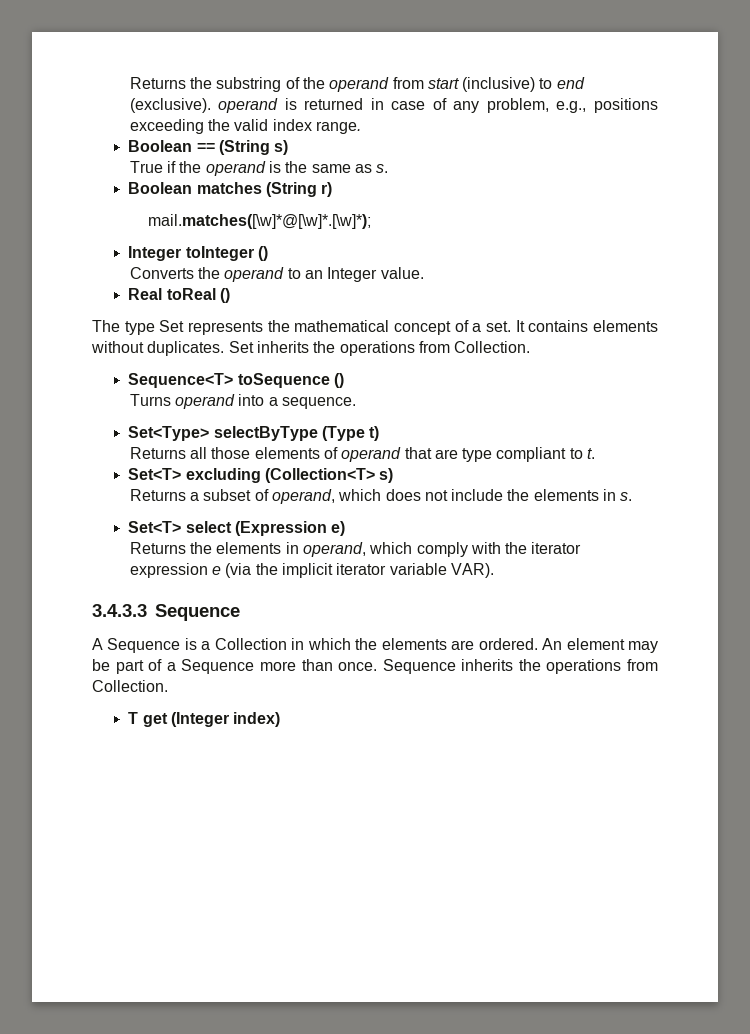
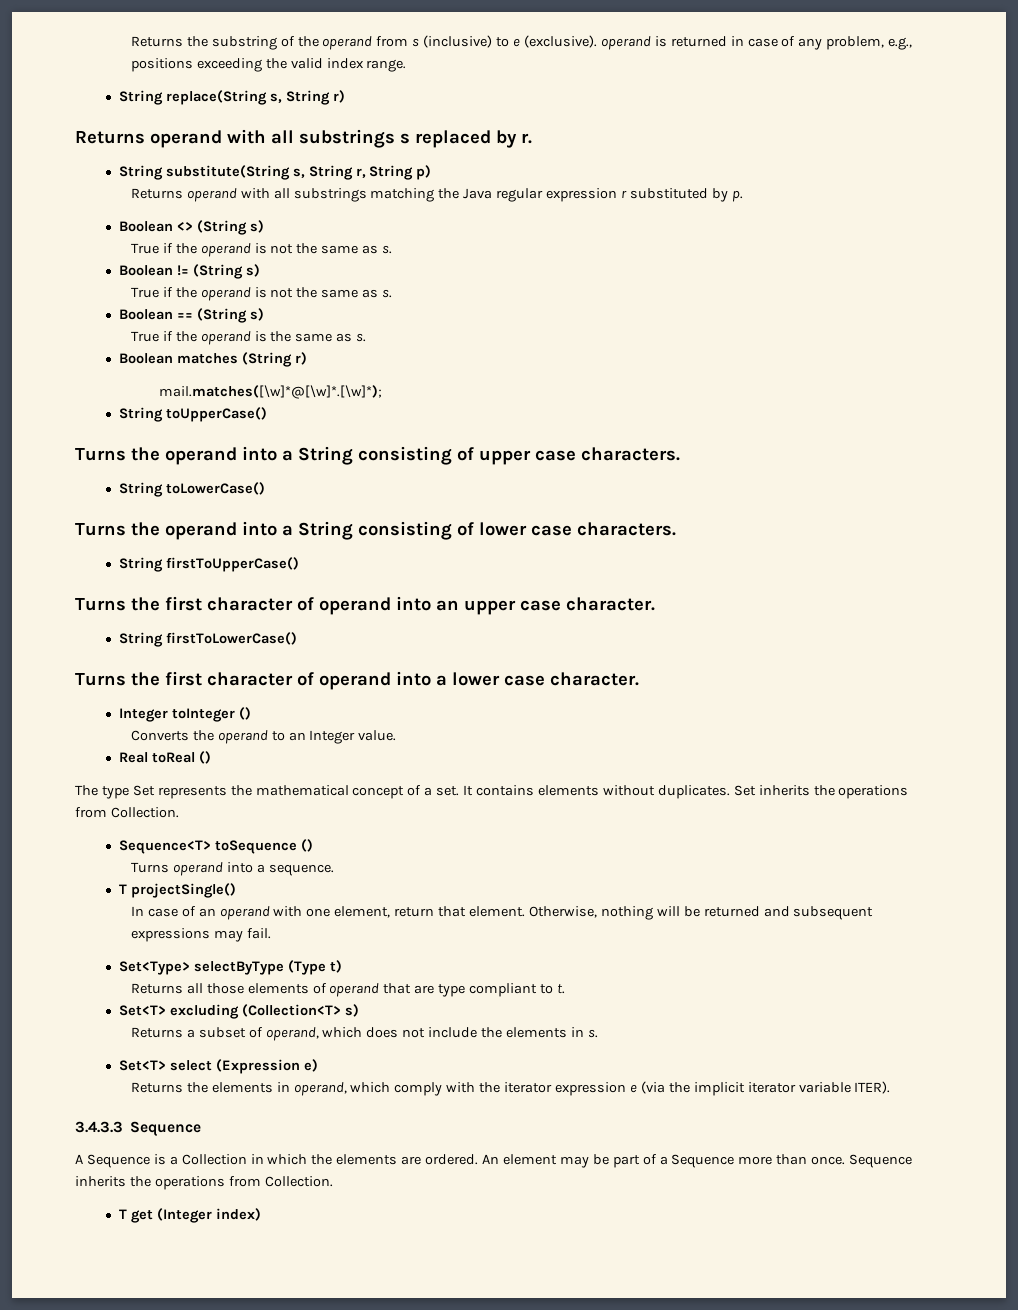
[427,78,459,89] start -> [412,38,420,47] s
[556,77,585,89] end -> [513,38,521,47] e
(361, 127) none -> [118,90,345,105] [75,129,532,148] [118,165,432,180] [130,188,743,202] [118,220,264,235] [130,243,393,257] [118,264,260,279] [130,287,393,301] // String replace(String s, String r) // Returns operand with all substrings s replaced by r. // String substitute(String s, String r, String p) // Returns operand with all substrings matching the Java regular expression r substituted by p. // Boolean <> (String s) // True if the operand is not the same as s. // Boolean != (String s) // True if the operand is not the same as s.
(372, 221) none -> [118,407,267,422] [75,446,680,465] [118,482,265,497] [75,521,676,540] [118,557,299,572] [75,596,655,615] [118,632,297,647] [75,671,639,690] // String toUpperCase() // Turns the operand into a String consisting of upper case characters. // String toLowerCase() // Turns the operand into a String consisting of lower case characters. // String firstToUpperCase() // Turns the first character of operand into an upper case character. // String firstToLowerCase() // Turns the first character of operand into a lower case character.
(356, 403) none -> [118,883,236,898] [130,906,874,920] [130,928,271,942] // T projectSingle() // In case of an operand with one element, return that element. Otherwise, nothing will be returned and subsequent expressions may fail.
[450,563,494,578] VAR). -> [854,1081,891,1094] ITER).

